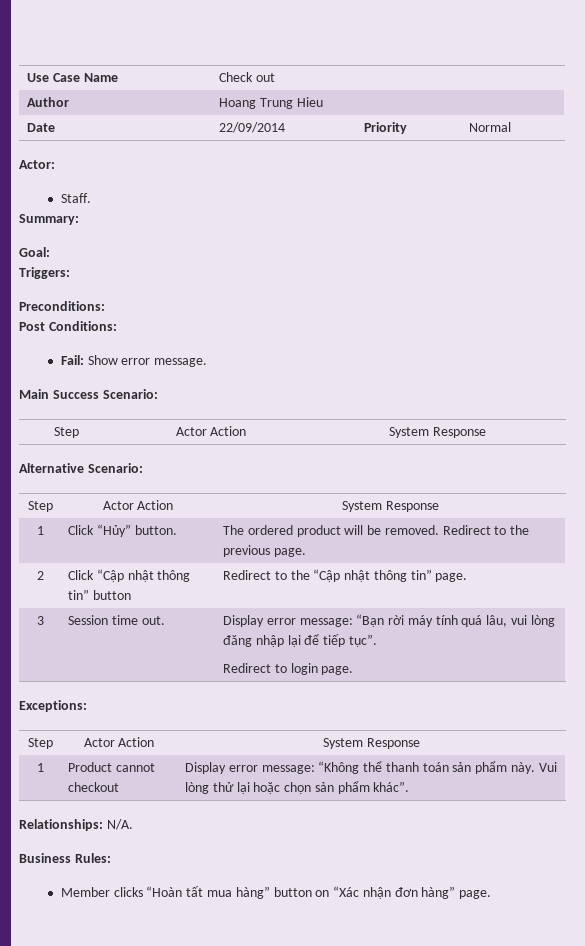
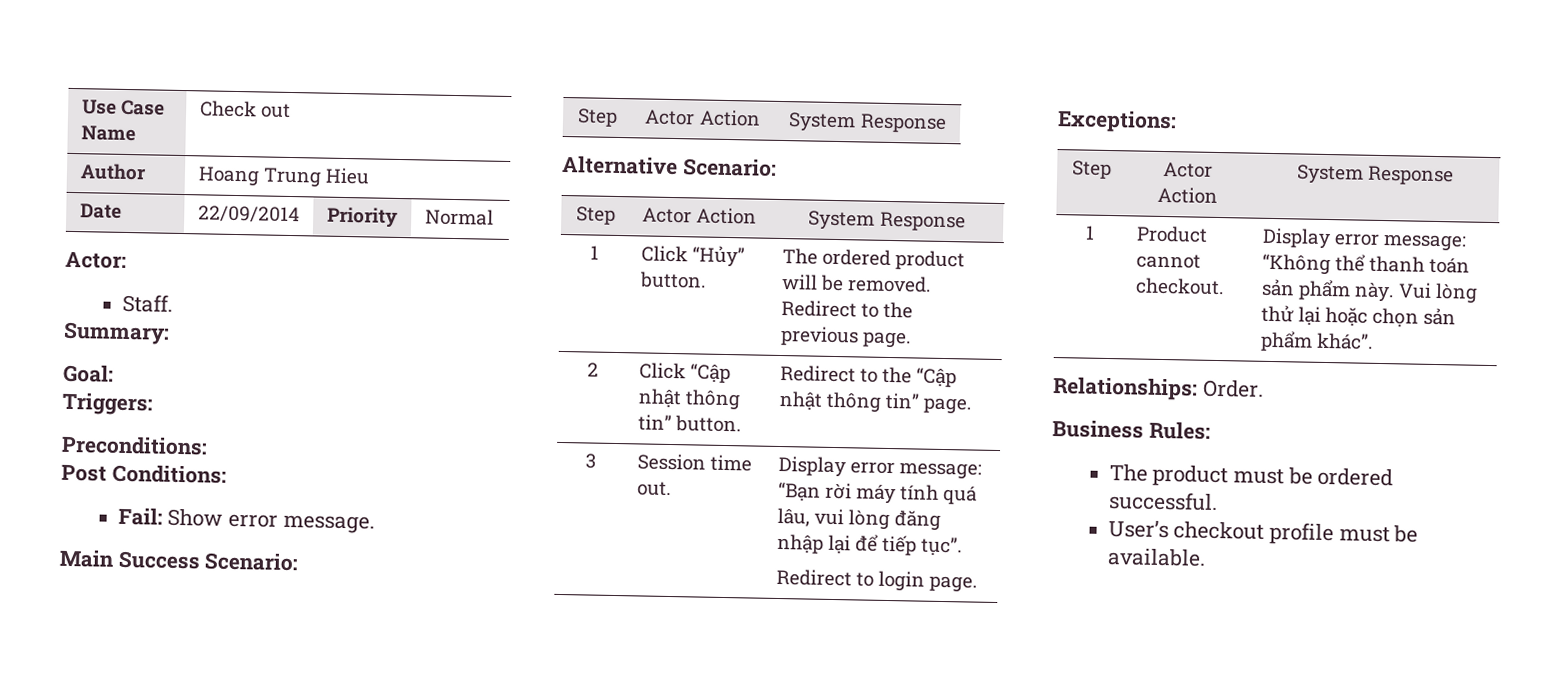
[92,590,131,600] button -> [674,415,742,433] button.
[67,782,119,792] checkout -> [1134,277,1225,296] checkout.
[106,819,133,830] N/A. -> [1202,379,1264,398] Order.
[60,886,492,899] Member clicks “Hoàn tất mua hàng” button on “Xác nhận đơn hàng” page. -> [1108,464,1394,488] [1107,491,1218,512] [1107,520,1419,546] [1106,548,1206,567] The product must be ordered successful. // User’s checkout profile must be available.

